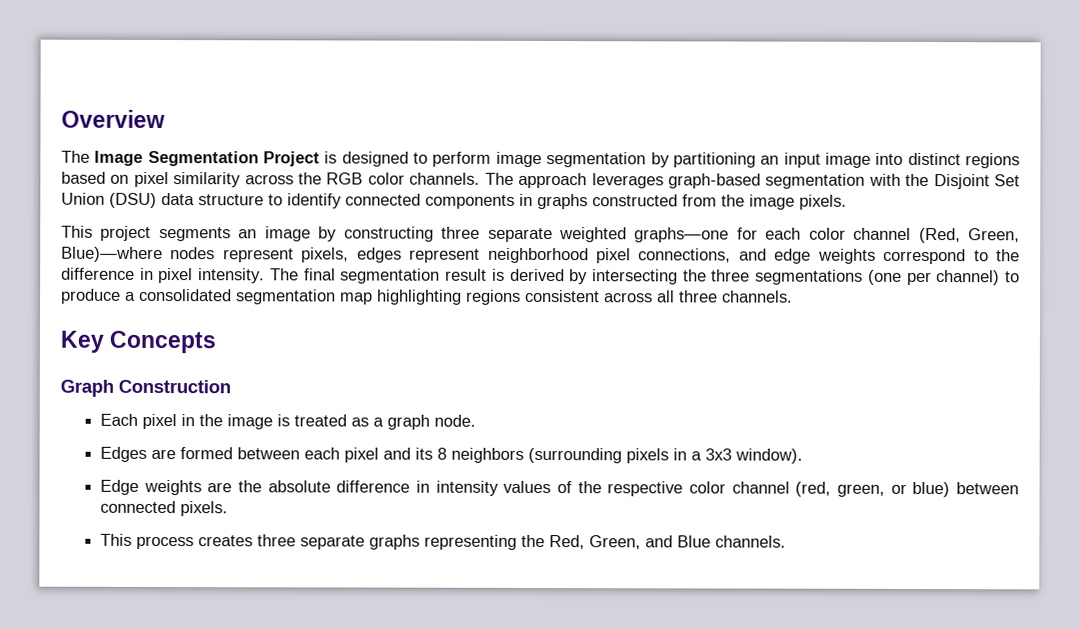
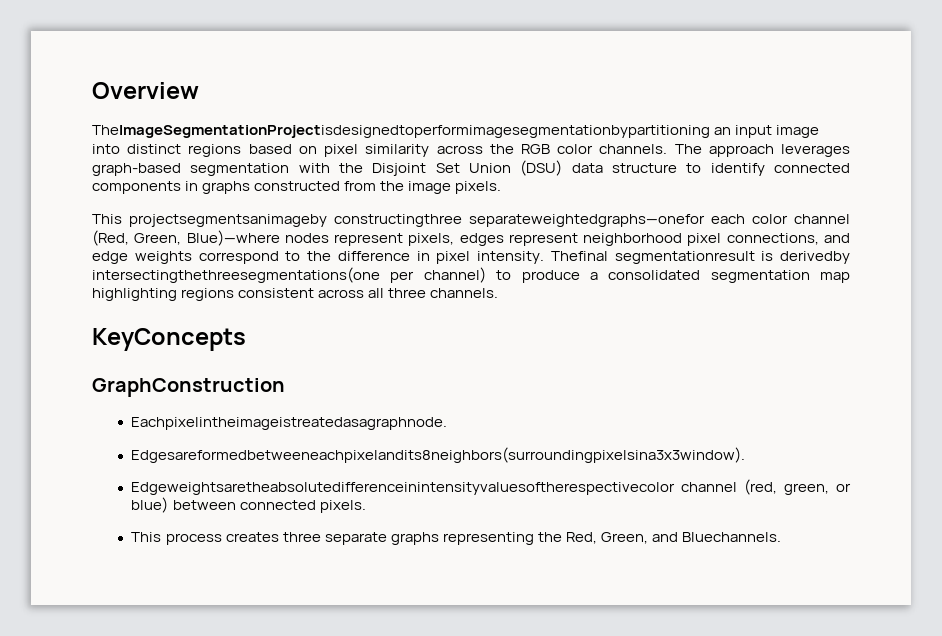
[61,150,756,168] The Image Segmentation Project is designed to perform image segmentation by partitioning -> [92,125,710,138] TheImageSegmentationProjectisdesignedtoperformimagesegmentationbypartitioning
[100,225,758,243] project segments an image by constructing three separate weighted graphs—one for -> [129,214,705,227] projectsegmentsanimageby constructingthree separateweightedgraphs—onefor
[269,268,902,285] The final segmentation result is derived by intersecting the three segmentations (one -> [550,251,850,264] [92,267,380,283] Thefinal segmentationresult is derivedby intersectingthethreesegmentations(one
[60,330,217,354] [60,379,231,397] [99,413,476,430] [99,446,803,464] [99,479,726,497] Key Concepts // Graph Construction // Each pixel in the image is treated as a graph node. // Edges are formed between each pixel and its 8 neighbors (surrounding pixels in a 3x3 window). // Edge weights are the absolute difference in intensity values of the respective color -> [92,328,246,351] [92,378,285,397] [131,417,448,430] [131,447,746,463] [131,482,676,495] KeyConcepts // GraphConstruction // Eachpixelintheimageistreatedasagraphnode. // Edgesareformedbetweeneachpixelandits8neighbors(surroundingpixelsina3x3window). // Edgeweightsaretheabsolutedifferenceinintensityvaluesoftherespectivecolor
[676,535,786,548] Blue channels. -> [682,532,782,542] Bluechannels.

